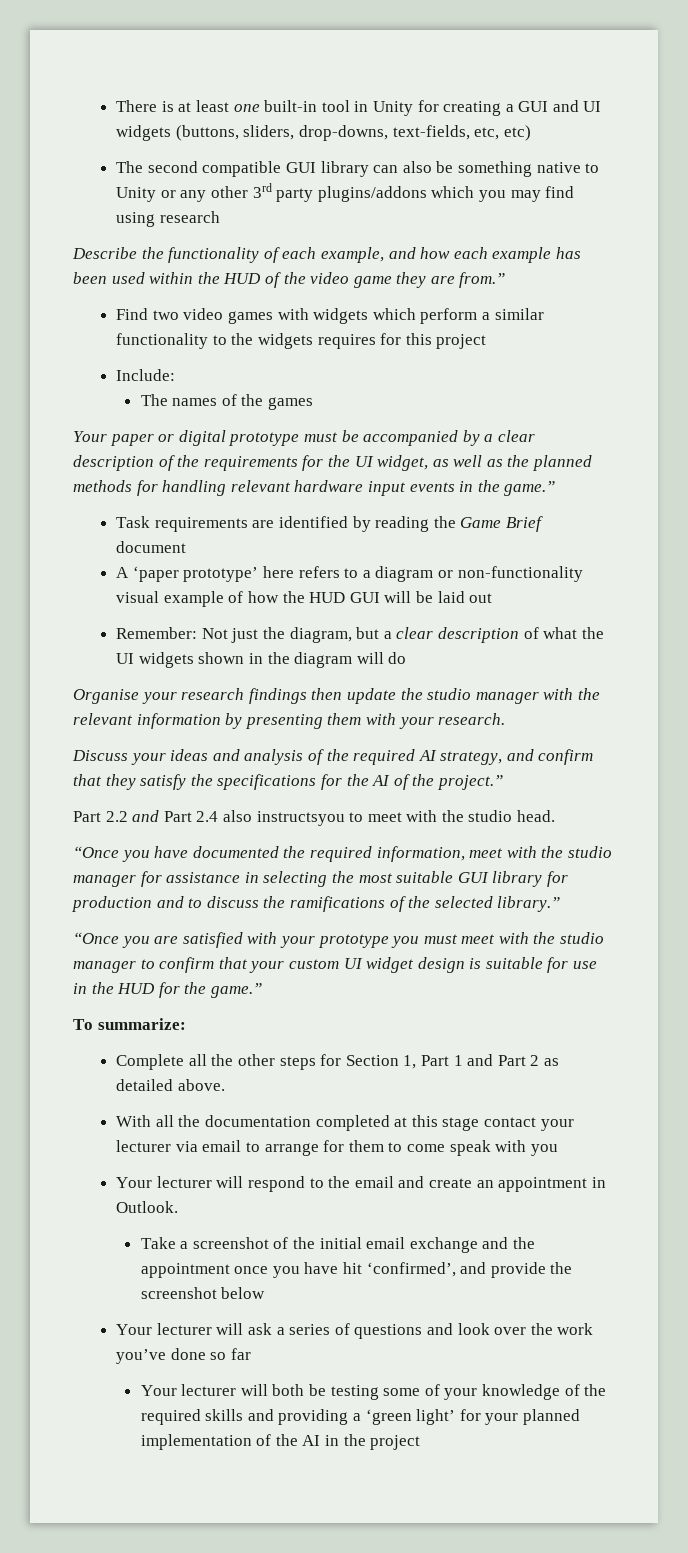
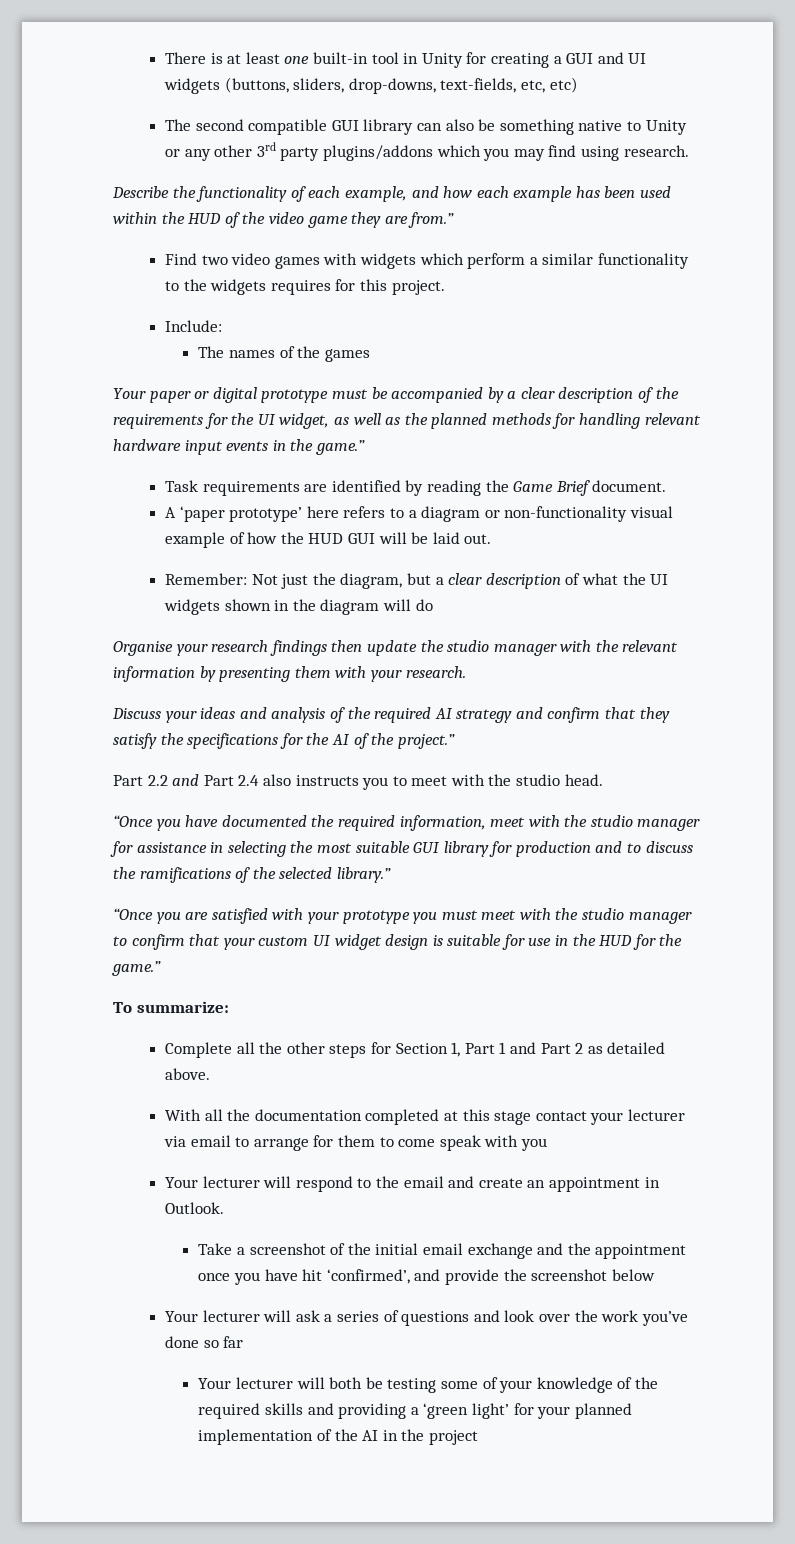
[159,211,220,223] research -> [623,145,689,157] research.
[436,334,487,349] project -> [391,280,445,295] project.
[116,541,187,553] document -> [592,480,667,492] document.
[469,593,493,603] out -> [464,534,492,544] out.
[440,751,503,765] strategy, -> [456,709,513,723] strategy
[256,811,345,826] instructsyou -> [295,775,389,790] instructs you

